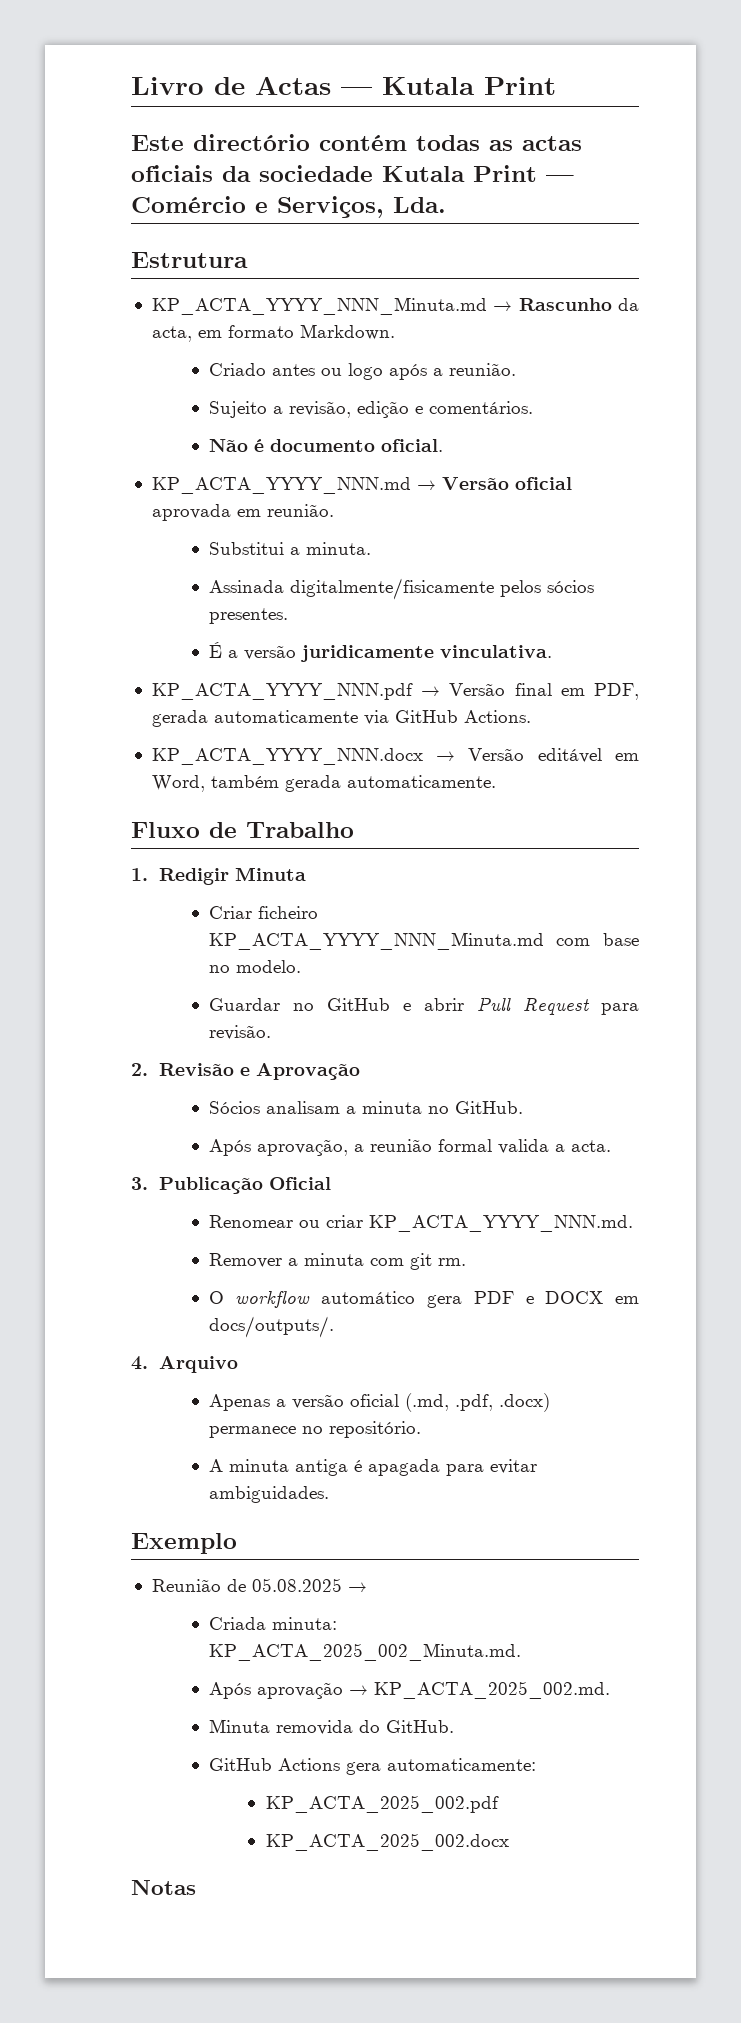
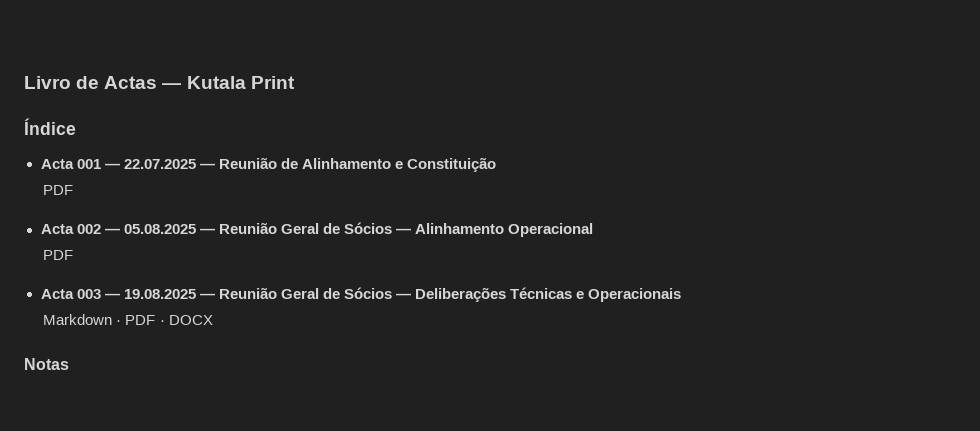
[131,134,582,151] [131,165,574,182] [131,196,446,218] [131,252,248,268] [151,297,639,315] [151,324,395,342] [208,363,516,380] [208,401,533,418] [208,439,443,452] [151,477,572,494] [151,504,334,521] [208,542,371,555] [208,578,594,600] [208,608,288,624] [208,642,552,662] [151,683,640,700] [151,710,531,727] [151,748,639,765] [151,775,496,792] [131,822,354,838] [131,867,307,885] [208,906,318,919] [208,932,639,950] [208,960,301,973] [208,997,639,1015] [208,1025,271,1040] [131,1063,361,1080] [208,1101,523,1114] [208,1139,611,1156] [131,1177,332,1194] [208,1215,633,1232] [208,1253,466,1270] [208,1291,639,1308] [208,1316,334,1338] [131,1356,239,1373] [208,1393,550,1412] [208,1421,421,1438] [208,1459,537,1476] [208,1486,329,1503] [131,1533,237,1554] [151,1578,367,1592] [208,1617,337,1630] [208,1643,521,1661] [208,1681,610,1699] [208,1719,454,1735] [208,1758,536,1775] [265,1795,499,1813] [265,1833,509,1851] Este directório contém todas as actas oficiais da sociedade Kutala Print — Comércio e Serviços, Lda. // Estrutura // KP_ACTA_YYYY_NNN_Minuta.md → Rascunho da acta, em formato Markdown. // Criado antes ou logo após a reunião. // Sujeito a revisão, edição e comentários. // Não é documento oficial. // KP_ACTA_YYYY_NNN.md → Versão oficial aprovada em reunião. // Substitui a minuta. // Assinada digitalmente/fisicamente pelos sócios presentes. // É a versão juridicamente vinculativa. // KP_ACTA_YYYY_NNN.pdf → Versão final em PDF, gerada automaticamente via GitHub Actions. // KP_ACTA_YYYY_NNN.docx → Versão editável em Word, também gerada automaticamente. // Fluxo de Trabalho // 1. Redigir Minuta // Criar ficheiro KP_ACTA_YYYY_NNN_Minuta.md com base no modelo. // Guardar no GitHub e abrir Pull Request para revisão. // 2. Revisão e Aprovação // Sócios analisam a minuta no GitHub. // Após aprovação, a reunião formal valida a acta. // 3. Publicação Oficial // Renomear ou criar KP_ACTA_YYYY_NNN.md. // Remover a minuta com git rm. // O workflow automático gera PDF e DOCX em docs/outputs/. // 4. Arquivo // Apenas a versão oficial (.md, .pdf, .docx) permanece no repositório. // A minuta antiga é apagada para evitar ambiguidades. // Exemplo // Reunião de 05.08.2025 → // Criada minuta: KP_ACTA_2025_002_Minuta.md. // Após aprovação → KP_ACTA_2025_002.md. // Minuta removida do GitHub. // GitHub Actions gera automaticamente: // KP_ACTA_2025_002.pdf // KP_ACTA_2025_002.docx -> [24,118,76,135] [40,157,496,172] [43,185,74,195] [40,222,594,237] [43,250,74,260] [40,287,682,302] [43,314,213,325] Índice // Acta 001 — 22.07.2025 — Reunião de Alinhamento e Constituição // PDF // Acta 002 — 05.08.2025 — Reunião Geral de Sócios — Alinhamento Operacional // PDF // Acta 003 — 19.08.2025 — Reunião Geral de Sócios — Deliberações Técnicas e Operacionais // Markdown · PDF · DOCX

